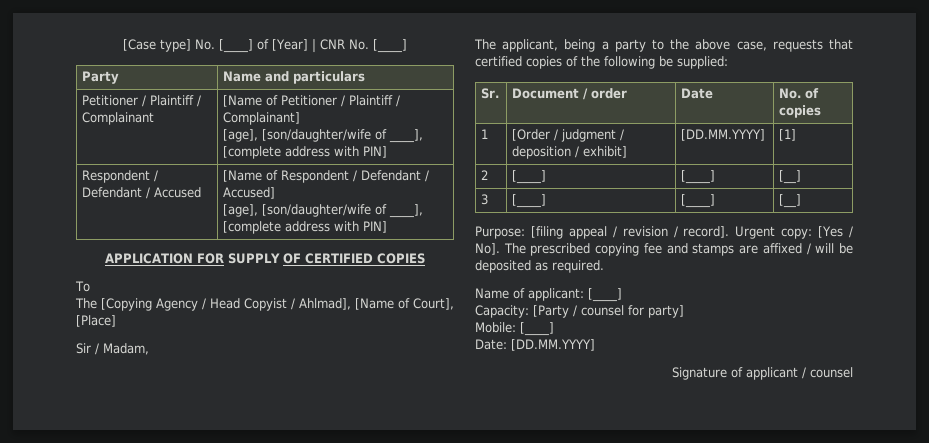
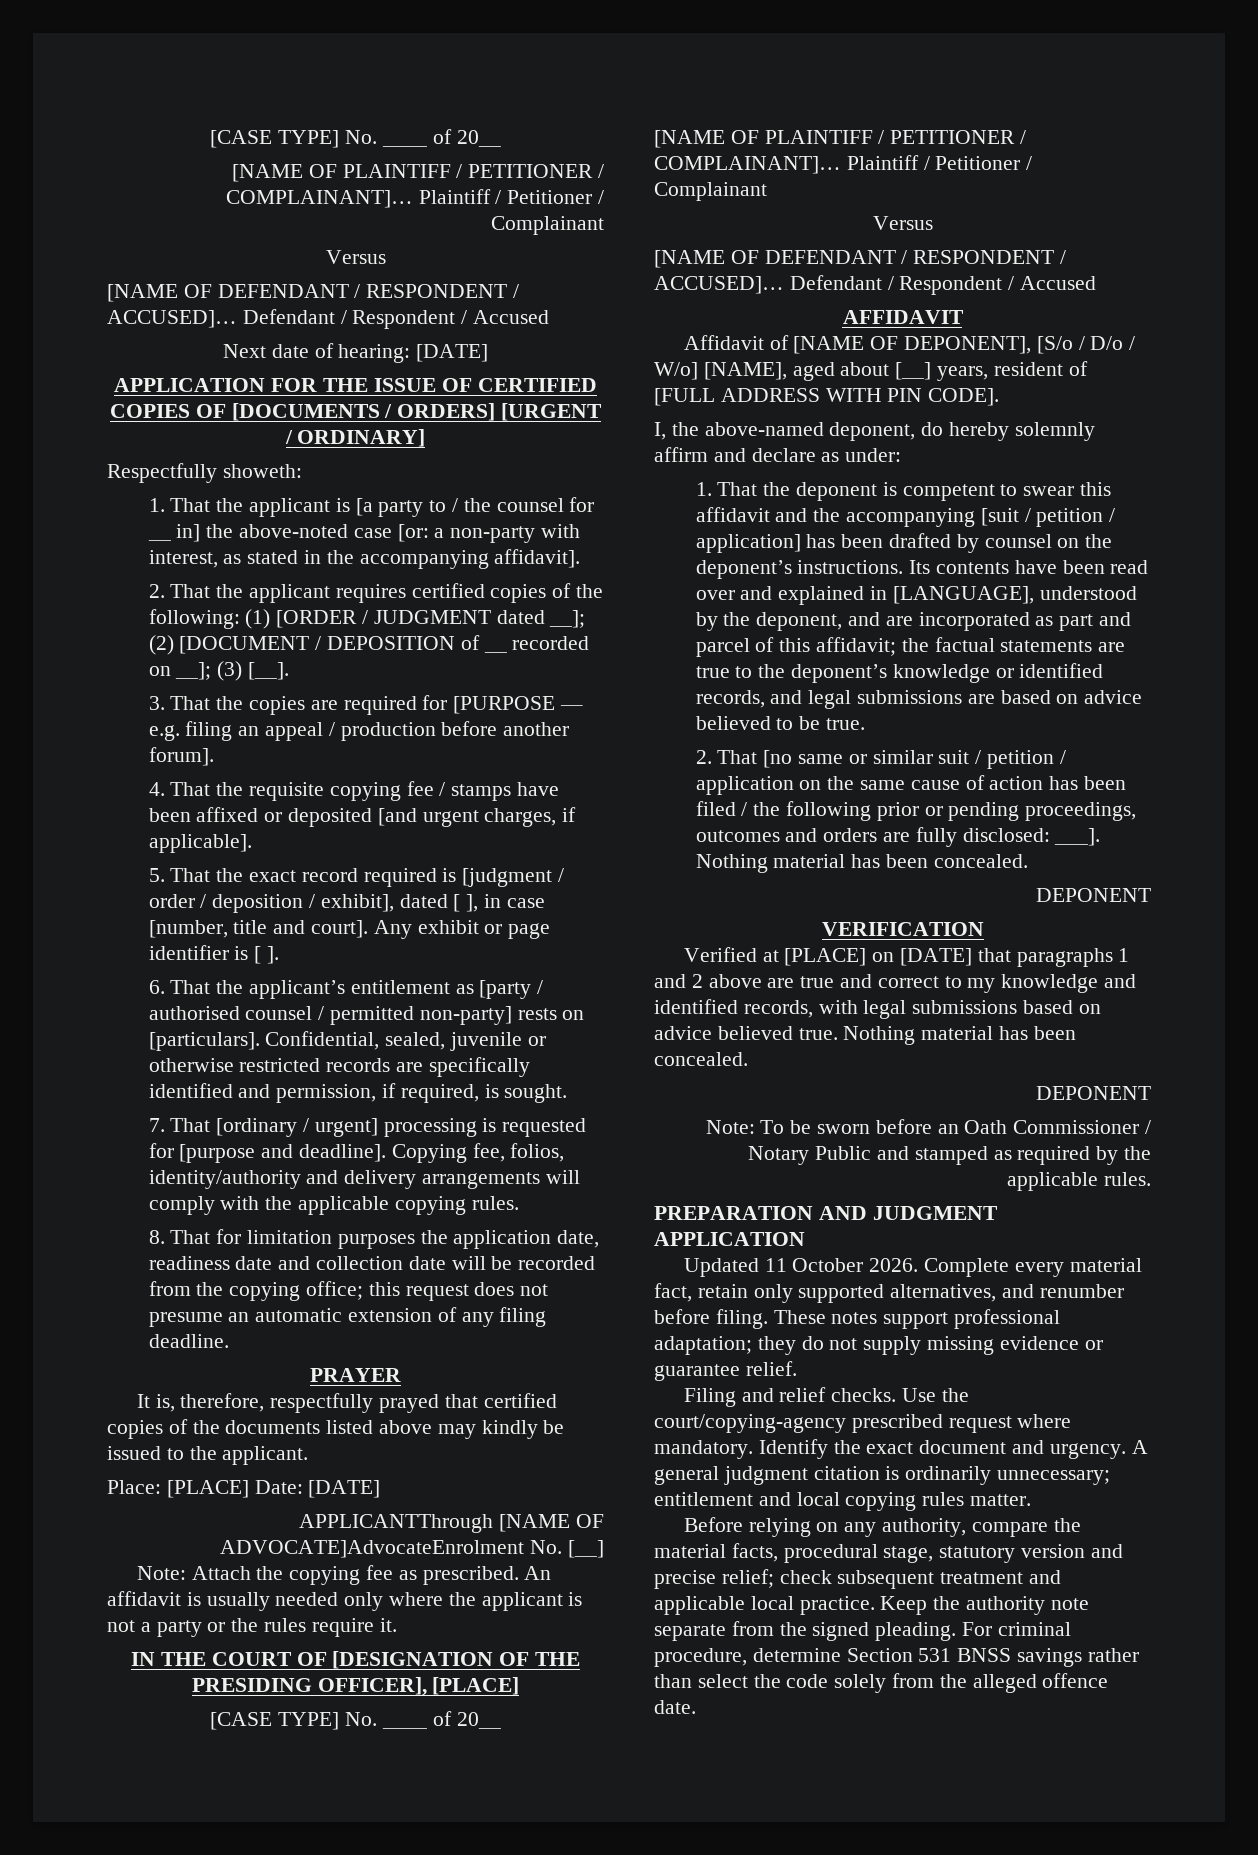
[123,39,407,53] [82,71,120,84] [223,71,366,84] [82,95,202,107] [82,112,155,125] [223,95,401,107] [223,112,301,125] [223,129,424,143] [223,146,388,159] [82,170,159,183] [82,187,202,199] [223,170,430,183] [223,187,276,199] [223,204,424,218] [223,221,388,234] [Case type] No. [____] of [Year] | CNR No. [____] // Party | Name and particulars // Petitioner / Plaintiff / Complainant | [Name of Petitioner / Plaintiff / Complainant] // [age], [son/daughter/wife of ____], [complete address with PIN] // Respondent / Defendant / Accused | [Name of Respondent / Defendant / Accused] // [age], [son/daughter/wife of ____], [complete address with PIN] -> [210,130,378,148] [381,144,427,147] [432,129,501,147] [231,164,604,182] [225,189,604,208] [491,216,604,235] [325,250,386,264] [107,284,520,302] [107,309,550,329] [222,343,489,363] [CASE TYPE] No. ____ of 20__ // [NAME OF PLAINTIFF / PETITIONER / COMPLAINANT]… Plaintiff / Petitioner / Complainant // Versus // [NAME OF DEFENDANT / RESPONDENT / ACCUSED]… Defendant / Respondent / Accused // Next date of hearing: [DATE]
[228,253,281,264] SUPPLY -> [323,378,436,392] THE ISSUE
[75,281,90,292] [75,298,454,311] [76,315,116,327] [76,343,149,355] [474,39,823,52] // To // The [Copying Agency / Head Copyist / Ahlmad], [Name of Court], [Place] // Sir / Madam, // The applicant, being a party to the above case, requests -> [195,403,603,421] [284,429,426,447] [107,463,302,483] [148,497,595,517] [147,524,580,543] [148,549,581,569] [148,583,603,603] [148,609,586,629] [148,635,480,655] [483,650,507,653] [512,636,590,650] [148,661,289,681] [148,695,583,715] [148,721,570,741] [148,747,214,766] [148,781,559,801] [148,807,577,827] [148,834,252,853] [148,868,564,887] [148,894,545,913] [148,920,551,939] [148,945,279,964] [148,980,544,999] [148,1006,585,1025] [148,1031,546,1051] [148,1057,530,1077] [148,1083,568,1103] [148,1118,587,1137] [148,1143,565,1163] [148,1170,580,1189] [148,1196,519,1215] [148,1229,600,1249] [148,1256,596,1270] [148,1281,549,1301] [148,1307,547,1327] [148,1334,229,1348] [310,1368,401,1382] [136,1393,439,1413] OF [DOCUMENTS / ORDERS] [URGENT / ORDINARY] // Respectfully showeth: // 1. That the applicant is [a party to / the counsel for __ in] the above-noted case [or: a non-party with interest, as stated in the accompanying affidavit]. // 2. That the applicant requires certified copies of the following: (1) [ORDER / JUDGMENT dated __]; (2) [DOCUMENT / DEPOSITION of __ recorded on __]; (3) [__]. // 3. That the copies are required for [PURPOSE — e.g. filing an appeal / production before another forum]. // 4. That the requisite copying fee / stamps have been affixed or deposited [and urgent charges, if applicable]. // 5. That the exact record required is [judgment / order / deposition / exhibit], dated [ ], in case [number, title and court]. Any exhibit or page identifier is [ ]. // 6. That the applicant’s entitlement as [party / authorised counsel / permitted non-party] rests on [particulars]. Confidential, sealed, juvenile or otherwise restricted records are specifically identified and permission, if required, is sought. // 7. That [ordinary / urgent] processing is requested for [purpose and deadline]. Copying fee, folios, identity/authority and delivery arrangements will comply with the applicable copying rules. // 8. That for limitation purposes the application date, readiness date and collection date will be recorded from the copying office; this request does not presume an automatic extension of any filing deadline. // PRAYER // It is, therefore, respectfully prayed
[604,56,728,69] [481,88,500,99] [512,88,628,100] [681,88,714,99] [779,88,820,99] [779,105,822,118] [481,129,489,139] [512,129,625,142] [512,146,628,159] [681,129,766,141] [779,129,797,141] [481,170,489,180] [512,170,547,184] [681,170,716,184] [779,170,802,184] [481,194,489,205] [512,194,547,208] [681,194,716,208] [779,194,802,208] [475,226,853,239] [475,243,854,256] [475,260,604,273] [475,288,622,302] [475,305,684,318] [475,322,554,336] [475,339,595,351] [672,367,853,380] following be supplied: // Sr. | Document / order | Date | No. of copies // 1 | [Order / judgment / deposition / exhibit] | [DD.MM.YYYY] | [1] // 2 | [____] | [____] | [__] // 3 | [____] | [____] | [__] // Purpose: [filing appeal / revision / record]. Urgent copy: [Yes / No]. The prescribed copying fee and stamps are affixed / will be deposited as required. // Name of applicant: [____] // Capacity: [Party / counsel for party] // Mobile: [____] // Date: [DD.MM.YYYY] // Signature of applicant / counsel -> [225,1420,565,1439] [107,1446,309,1465] [107,1480,381,1498] [299,1514,604,1533] [220,1540,604,1558] [136,1565,552,1585] [107,1591,583,1611] [107,1618,397,1637] [131,1651,580,1669] [191,1677,520,1696] [210,1712,378,1730] [381,1726,427,1729] [432,1711,501,1729] [654,130,1027,148] [654,155,1033,174] [654,182,767,201] [872,216,933,230] [654,250,1067,268] [654,275,1097,295] [842,310,964,324] [683,335,1136,354] [654,361,1088,381] [654,388,1000,406] [654,422,1095,441] [654,447,902,462] [695,482,1111,501] [695,507,1116,527] [695,533,1113,553] [695,560,1149,579] [695,586,1137,605] [695,612,1131,631] [695,637,1126,657] [695,663,1104,683] [695,690,1143,709] [695,716,865,730] [695,750,1066,769] [695,775,1126,795] [695,801,1137,821] [695,827,1101,847] [695,854,1028,873] [1036,888,1151,902] [821,922,984,936] [683,947,1130,967] [654,974,1137,993] [654,999,1101,1019] [654,1026,1076,1045] [654,1052,748,1066] [1036,1086,1151,1100] [705,1119,1151,1134] [748,1146,1151,1165] [1007,1172,1151,1191] [654,1206,998,1220] [654,1232,805,1246] [683,1258,1142,1277] [654,1283,1124,1303] [654,1309,1061,1329] [654,1336,1103,1355] [654,1361,797,1381] [683,1387,969,1407] [654,1414,1072,1433] [654,1439,1148,1459] [654,1466,1111,1485] [654,1492,1032,1511] [683,1517,1081,1537] [654,1543,1123,1563] [654,1569,1062,1589] [654,1596,1089,1615] [654,1621,1071,1641] [654,1648,1139,1667] [654,1673,1109,1693] [654,1700,696,1714] documents listed above may kindly be issued to the applicant. // Place: [PLACE] Date: [DATE] // APPLICANTThrough [NAME OF ADVOCATE]AdvocateEnrolment No. [__] // Note: Attach the copying fee as prescribed. An affidavit is usually needed only where the applicant is not a party or the rules require it. // IN THE COURT OF [DESIGNATION OF THE PRESIDING OFFICER], [PLACE] // [CASE TYPE] No. ____ of 20__ // [NAME OF PLAINTIFF / PETITIONER / COMPLAINANT]… Plaintiff / Petitioner / Complainant // Versus // [NAME OF DEFENDANT / RESPONDENT / ACCUSED]… Defendant / Respondent / Accused // AFFIDAVIT // Affidavit of [NAME OF DEPONENT], [S/o / D/o / W/o] [NAME], aged about [__] years, resident of [FULL ADDRESS WITH PIN CODE]. // I, the above-named deponent, do hereby solemnly affirm and declare as under: // 1. That the deponent is competent to swear this affidavit and the accompanying [suit / petition / application] has been drafted by counsel on the deponent’s instructions. Its contents have been read over and explained in [LANGUAGE], understood by the deponent, and are incorporated as part and parcel of this affidavit; the factual statements are true to the deponent’s knowledge or identified records, and legal submissions are based on advice believed to be true. // 2. That [no same or similar suit / petition / application on the same cause of action has been filed / the following prior or pending proceedings, outcomes and orders are fully disclosed: ___]. Nothing material has been concealed. // DEPONENT // VERIFICATION // Verified at [PLACE] on [DATE] that paragraphs 1 and 2 above are true and correct to my knowledge and identified records, with legal submissions based on advice believed true. Nothing material has been concealed. // DEPONENT // Note: To be sworn before an Oath Commissioner / Notary Public and stamped as required by the applicable rules. // PREPARATION AND JUDGMENT APPLICATION // Updated 11 October 2026. Complete every material fact, retain only supported alternatives, and renumber before filing. These notes support professional adaptation; they do not supply missing evidence or guarantee relief. // Filing and relief checks. Use the court/copying-agency prescribed request where mandatory. Identify the exact document and urgency. A general judgment citation is ordinarily unnecessary; entitlement and local copying rules matter. // Before relying on any authority, compare the material facts, procedural stage, statutory version and precise relief; check subsequent treatment and applicable local practice. Keep the authority note separate from the signed pleading. For criminal procedure, determine Section 531 BNSS savings rather than select the code solely from the alleged offence date.

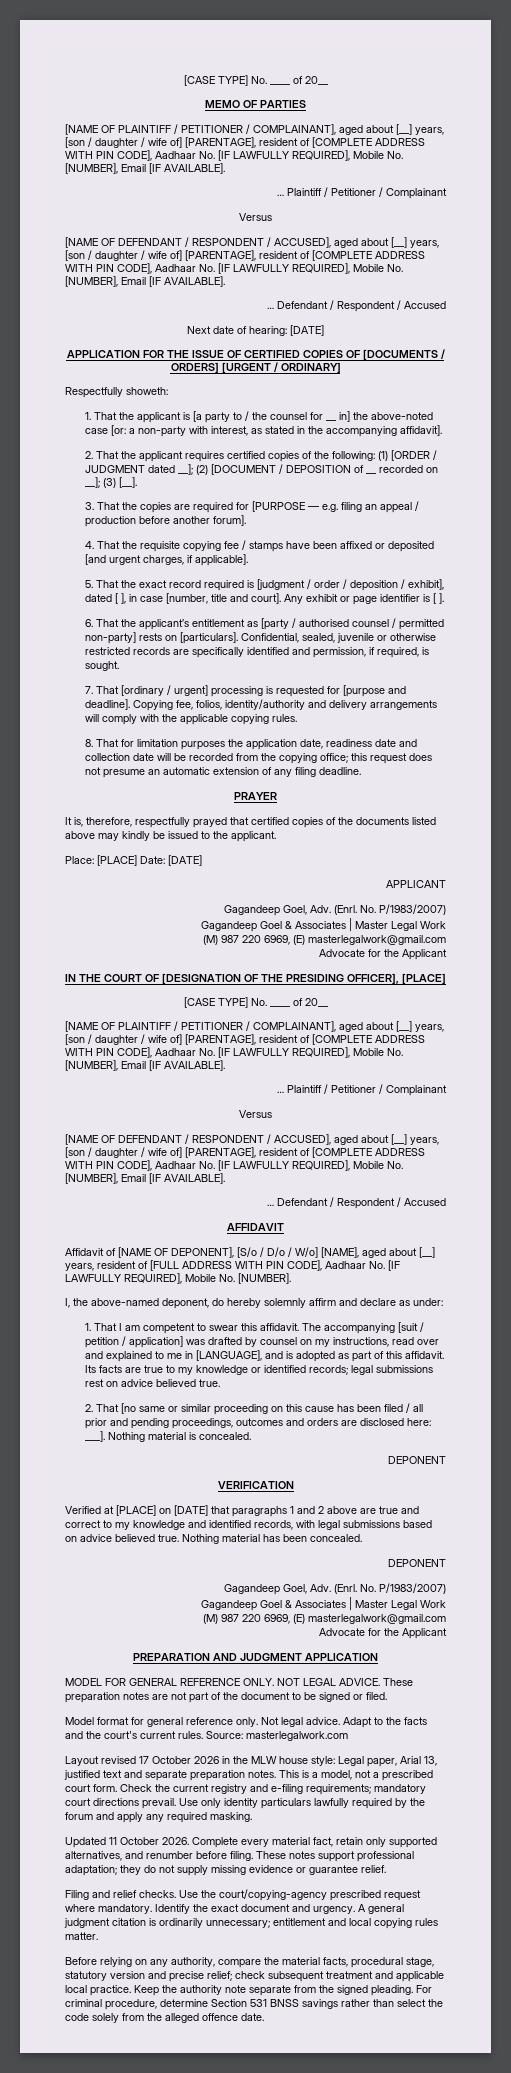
[210,130,378,148] [381,144,427,147] [432,129,501,147] [231,164,604,182] [225,190,413,208] [CASE TYPE] No. ____ of 20__ // [NAME OF PLAINTIFF / PETITIONER / COMPLAINANT]… -> [183,75,267,86] [269,84,290,85] [292,76,328,85] [205,100,306,108] [65,124,444,135] [65,137,425,148] [65,150,403,161] [65,163,225,174] [277,194,284,196] [CASE TYPE] No. ____ of 20__ // MEMO OF PARTIES // [NAME OF PLAINTIFF / PETITIONER / COMPLAINANT], aged about [__] years, [son / daughter / wife of] [PARENTAGE], resident of [COMPLETE ADDRESS WITH PIN CODE], Aadhaar No. [IF LAWFULLY REQUIRED], Mobile No. [NUMBER], Email [IF AVAILABLE]. // …
[107,310,237,328] ACCUSED]… -> [274,237,439,248] [65,250,425,261] [65,263,403,274] [65,276,225,287] [267,307,274,309] ACCUSED], aged about [__] years, [son / daughter / wife of] [PARENTAGE], resident of [COMPLETE ADDRESS WITH PIN CODE], Aadhaar No. [IF LAWFULLY REQUIRED], Mobile No. [NUMBER], Email [IF AVAILABLE]. // …
[299,1514,604,1533] [220,1540,604,1558] [136,1565,552,1585] [107,1591,583,1611] [107,1618,397,1637] APPLICANTThrough [NAME OF ADVOCATE]AdvocateEnrolment No. [__] // Note: Attach the copying fee as prescribed. An affidavit is usually needed only where the applicant is not a party or the rules require it. -> [386,880,446,888] [224,904,446,916] [201,918,446,932] [203,935,446,945] [319,949,447,960] APPLICANT // Gagandeep Goel, Adv. (Enrl. No. P/1983/2007) // Gagandeep Goel & Associates | Master Legal Work // (M) 987 220 6969, (E) masterlegalwork@gmail.com // Advocate for the Applicant
[654,156,841,174] COMPLAINANT]… -> [253,1021,444,1032] [65,1034,425,1045] [65,1047,403,1058] [65,1060,225,1071] [277,1091,284,1093] COMPLAINANT], aged about [__] years, [son / daughter / wife of] [PARENTAGE], resident of [COMPLETE ADDRESS WITH PIN CODE], Aadhaar No. [IF LAWFULLY REQUIRED], Mobile No. [NUMBER], Email [IF AVAILABLE]. // …
[654,276,784,294] ACCUSED]… -> [274,1134,439,1145] [65,1147,425,1158] [65,1160,403,1171] [65,1173,225,1184] [267,1204,274,1206] ACCUSED], aged about [__] years, [son / daughter / wife of] [PARENTAGE], resident of [COMPLETE ADDRESS WITH PIN CODE], Aadhaar No. [IF LAWFULLY REQUIRED], Mobile No. [NUMBER], Email [IF AVAILABLE]. // …
[928,388,1000,406] CODE]. -> [287,1260,400,1271] [65,1273,291,1284] CODE], Aadhaar No. [IF LAWFULLY REQUIRED], Mobile No. [NUMBER].
[763,482,897,501] the deponent is -> [118,1323,140,1331] I am
[695,507,841,522] affidavit and the -> [259,1323,321,1331] affidavit. The
[806,534,884,548] has been -> [185,1339,205,1345] was
[1085,534,1113,548] [695,560,1149,579] [695,586,1137,605] [695,612,1131,631] [695,637,1093,657] the deponent’s instructions. Its contents have been read over and explained in [LANGUAGE], understood by the deponent, and are incorporated as part and parcel of this affidavit; the factual statements -> [314,1337,439,1347] [84,1350,444,1362] [84,1365,122,1373] my instructions, read over and explained to me in [LANGUAGE], and is adopted as part of this affidavit. Its facts
[758,664,887,683] the deponent’s -> [177,1367,193,1375] my
[695,690,1143,709] [695,716,821,730] records, and legal submissions are based on advice believed to be -> [308,1365,433,1375] [84,1379,196,1387] records; legal submissions rest on advice believed
[938,750,1066,769] [695,775,1126,795] [695,801,943,821] suit / petition / application on the same cause of action has been filed / the following prior or -> [213,1403,423,1415] [84,1418,128,1429] proceeding on this cause has been filed / all prior and
[915,827,1050,847] fully disclosed: -> [359,1418,431,1426] disclosed here:
[851,854,928,868] has been -> [188,1432,196,1440] is
[705,1119,1151,1134] [748,1146,1151,1165] [1007,1172,1151,1191] [654,1206,998,1220] [654,1232,805,1246] Note: To be sworn before an Oath Commissioner / Notary Public and stamped as required by the applicable rules. // PREPARATION AND JUDGMENT APPLICATION -> [224,1583,446,1595] [201,1597,446,1611] [203,1614,446,1624] [319,1628,447,1639] [133,1653,378,1661] [65,1678,413,1686] [65,1692,387,1703] [65,1717,427,1728] [65,1731,348,1741] [65,1756,437,1767] [64,1770,433,1781] [65,1784,426,1795] [65,1798,425,1809] [65,1812,252,1823] Gagandeep Goel, Adv. (Enrl. No. P/1983/2007) // Gagandeep Goel & Associates | Master Legal Work // (M) 987 220 6969, (E) masterlegalwork@gmail.com // Advocate for the Applicant // PREPARATION AND JUDGMENT APPLICATION // MODEL FOR GENERAL REFERENCE ONLY. NOT LEGAL ADVICE. These preparation notes are not part of the document to be signed or filed. // Model format for general reference only. Not legal advice. Adapt to the facts and the court's current rules. Source: masterlegalwork.com // Layout revised 17 October 2026 in the MLW house style: Legal paper, Arial 13, justified text and separate preparation notes. This is a model, not a prescribed court form. Check the current registry and e-filing requirements; mandatory court directions prevail. Use only identity particulars lawfully required by the forum and apply any required masking.

